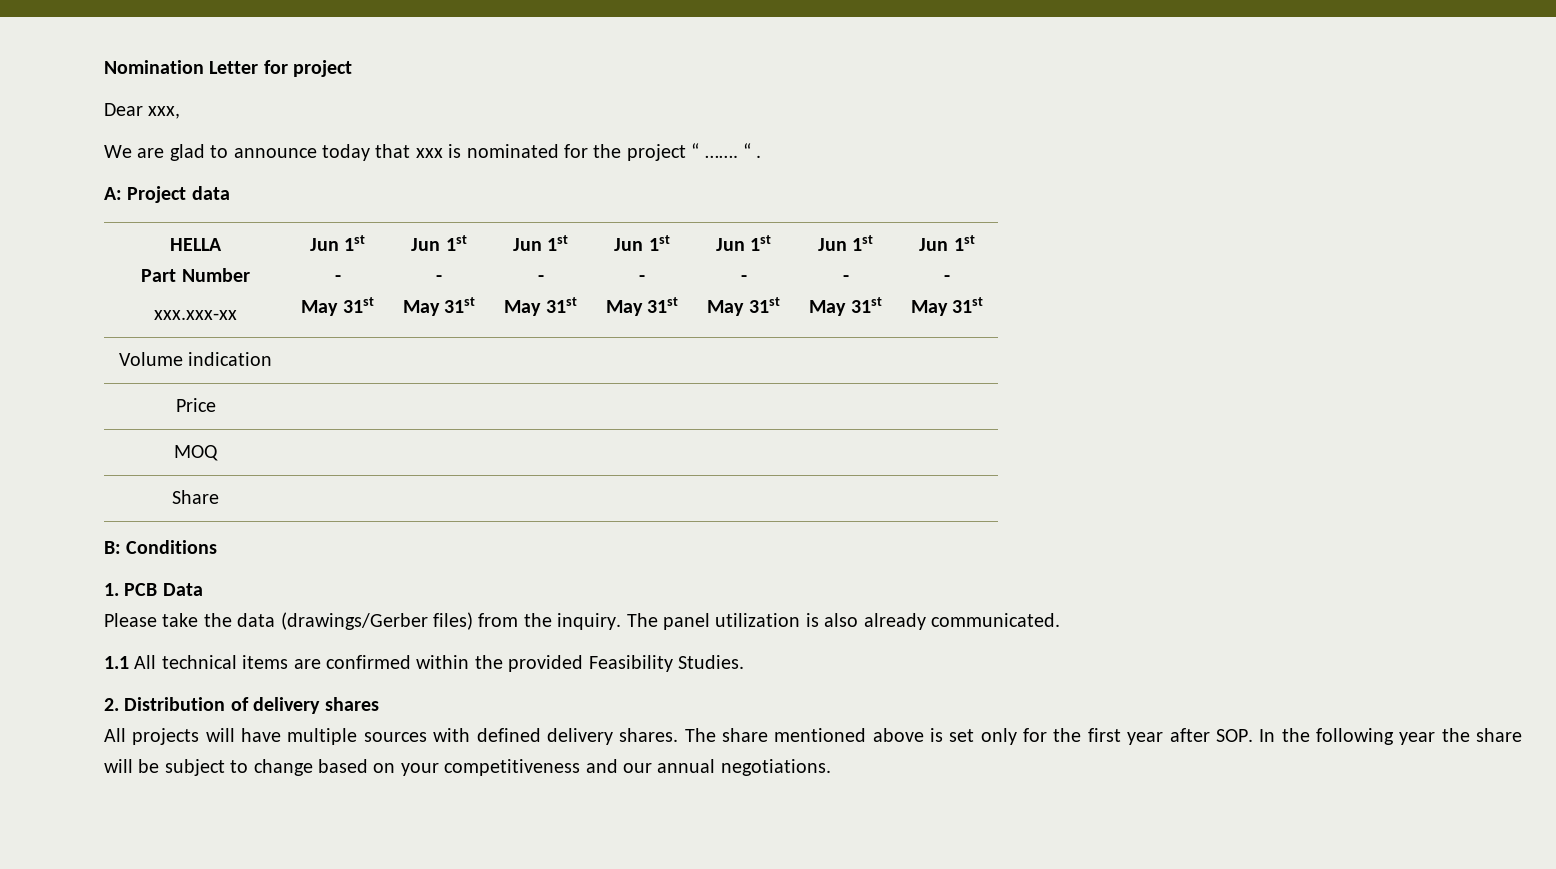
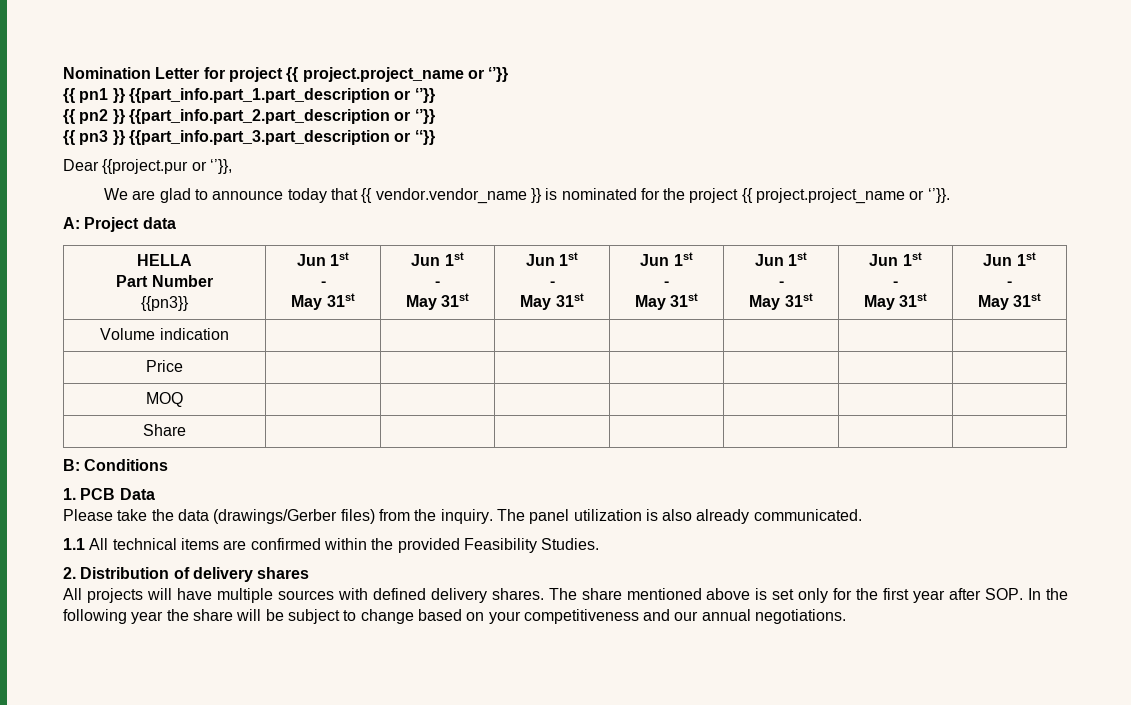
[104,103,181,119] // Dear xxx, -> [286,67,509,82] [63,88,435,103] [63,109,435,124] [63,130,435,145] [63,159,232,174] {{ project.project_name or ‘’}} // {{ pn1 }} {{part_info.part_1.part_description or ‘’}} // {{ pn2 }} {{part_info.part_2.part_description or ‘’}} // {{ pn3 }} {{part_info.part_3.part_description or ‘‘}} // Dear {{project.pur or ‘’}},
[415,148,443,158] xxx -> [361,188,542,204] {{ vendor.vendor_name }}
[691,143,762,158] “ ……. “ . -> [741,188,950,204] {{ project.project_name or ‘’}}.
[154,310,237,320] xxx.xxx-xx -> [141,296,189,311] {{pn3}}

